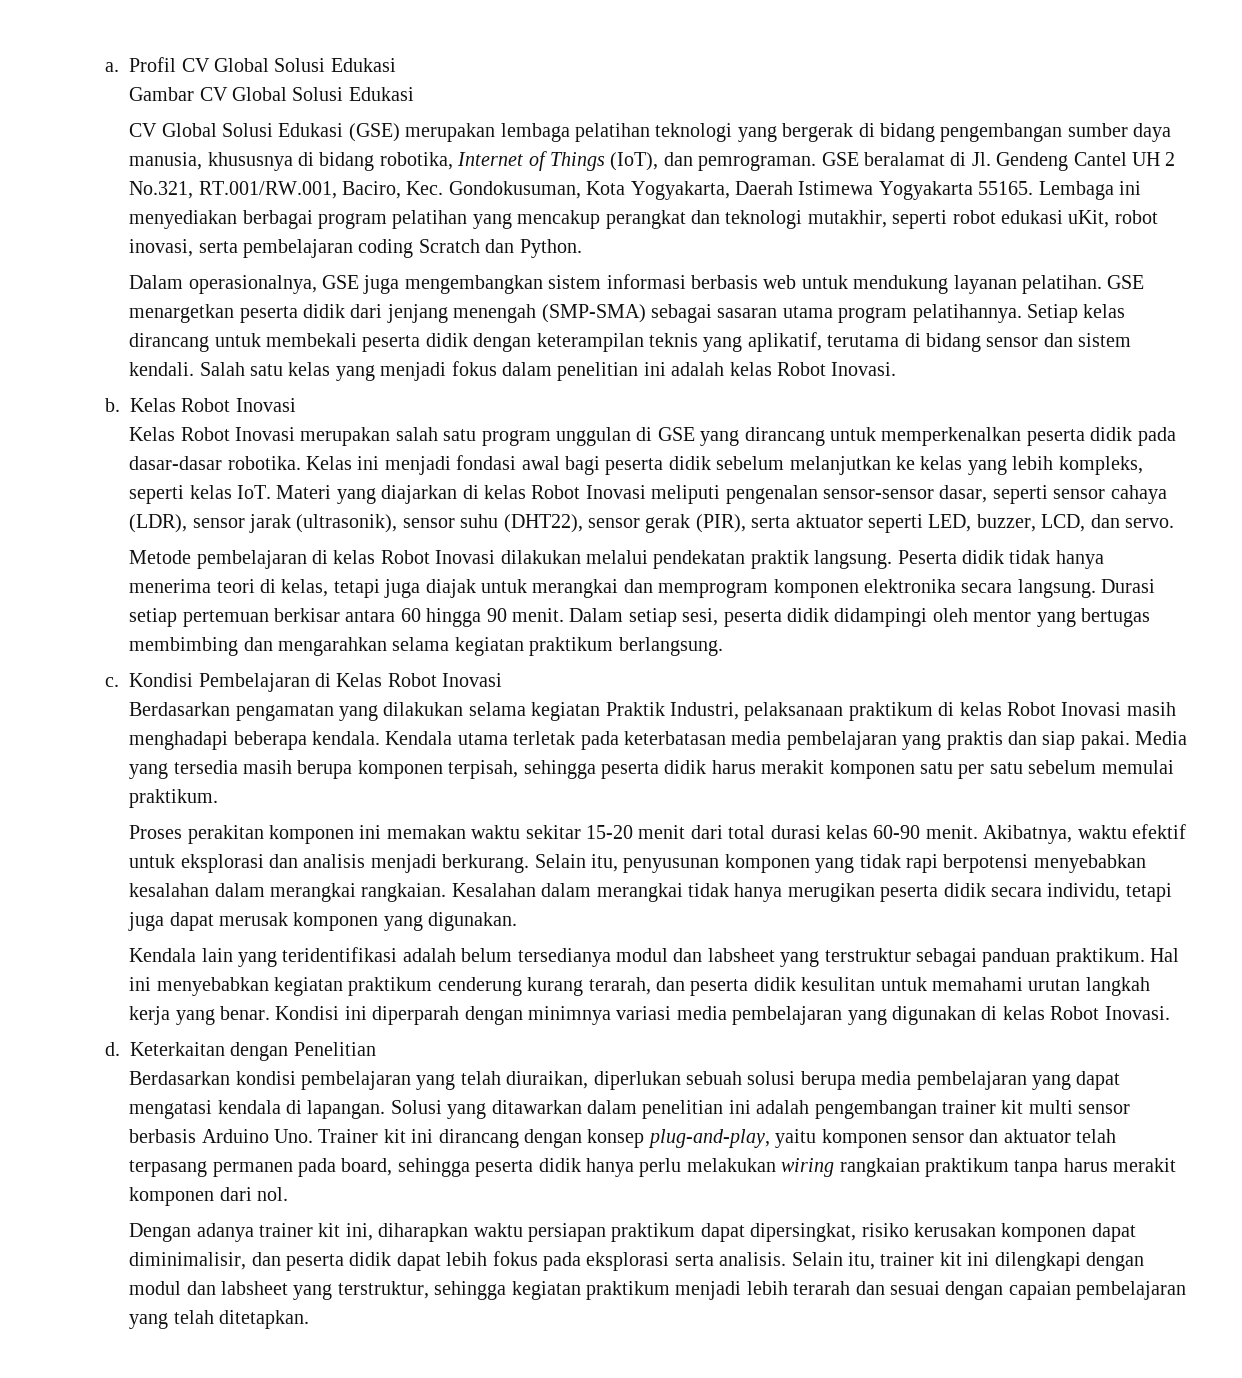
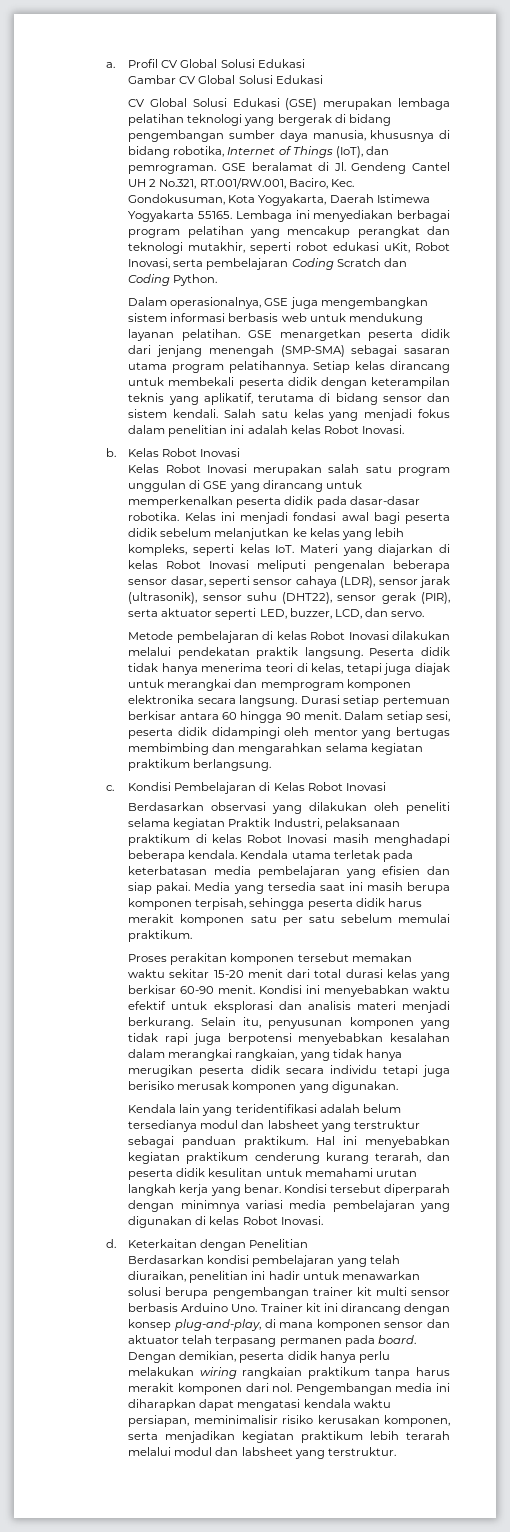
[1114,210,1158,224] [129,239,194,257] robot inovasi, -> [415,242,451,251] [128,258,171,269] Robot Inovasi,
[358,239,414,258] coding -> [291,258,334,270] Coding
(515, 246) none -> [128,274,171,286] Coding
[823,489,935,499] sensor-sensor -> [393,560,450,572] [128,579,168,585] beberapa sensor
[235,704,334,721] pengamatan -> [211,802,267,811] observasi
(464, 709) none -> [374,802,450,814] oleh peneliti
[946,731,1003,750] praktis -> [382,866,421,875] efisien
(238, 767) none -> [319,882,363,891] saat ini
[359,825,382,839] ini -> [297,953,349,962] tersebut
[873,825,1073,844] 60-90 menit. Akibatnya, -> [420,972,450,981] [128,985,410,997] yang berkisar 60-90 menit. Kondisi ini menyebabkan
(366, 861) none -> [356,1001,396,1010] materi
(939, 863) none -> [192,1033,221,1045] juga
[361,883,683,902] rangkaian. Kesalahan dalam merangkai -> [235,1049,330,1061] rangkaian, yang
[1047,883,1172,902] [128,912,214,931] individu, tetapi juga dapat -> [329,1065,450,1077] [128,1081,175,1090] individu tetapi juga berisiko
[344,1006,367,1020] ini -> [329,1184,381,1193] tersebut
[593,1071,1121,1090] [129,1100,810,1119] diperlukan sebuah solusi berupa media pembelajaran yang dapat mengatasi kendala di lapangan. Solusi yang ditawarkan dalam penelitian ini adalah -> [189,1271,420,1283] [128,1287,209,1299] penelitian ini hadir untuk menawarkan solusi berupa
[775,1129,817,1148] yaitu -> [264,1319,314,1328] di mana
[341,1158,470,1177] board, sehingga -> [377,1335,416,1344] [128,1351,237,1363] board. Dengan demikian,
[129,1223,1136,1242] [129,1251,1145,1271] [129,1281,1187,1300] [129,1310,310,1329] // Dengan adanya trainer kit ini, diharapkan waktu persiapan praktikum dapat dipersingkat, risiko kerusakan komponen dapat diminimalisir, dan peserta didik dapat lebih fokus pada eksplorasi serta analisis. Selain itu, trainer kit ini dilengkapi dengan modul dan labsheet yang terstruktur, sehingga kegiatan praktikum menjadi lebih terarah dan sesuai dengan capaian pembelajaran yang telah ditetapkan. -> [295,1383,450,1395] [128,1399,391,1411] [128,1415,450,1427] [128,1431,450,1443] [128,1447,396,1459] Pengembangan media ini diharapkan dapat mengatasi kendala waktu persiapan, meminimalisir risiko kerusakan komponen, serta menjadikan kegiatan praktikum lebih terarah melalui modul dan labsheet yang terstruktur.

